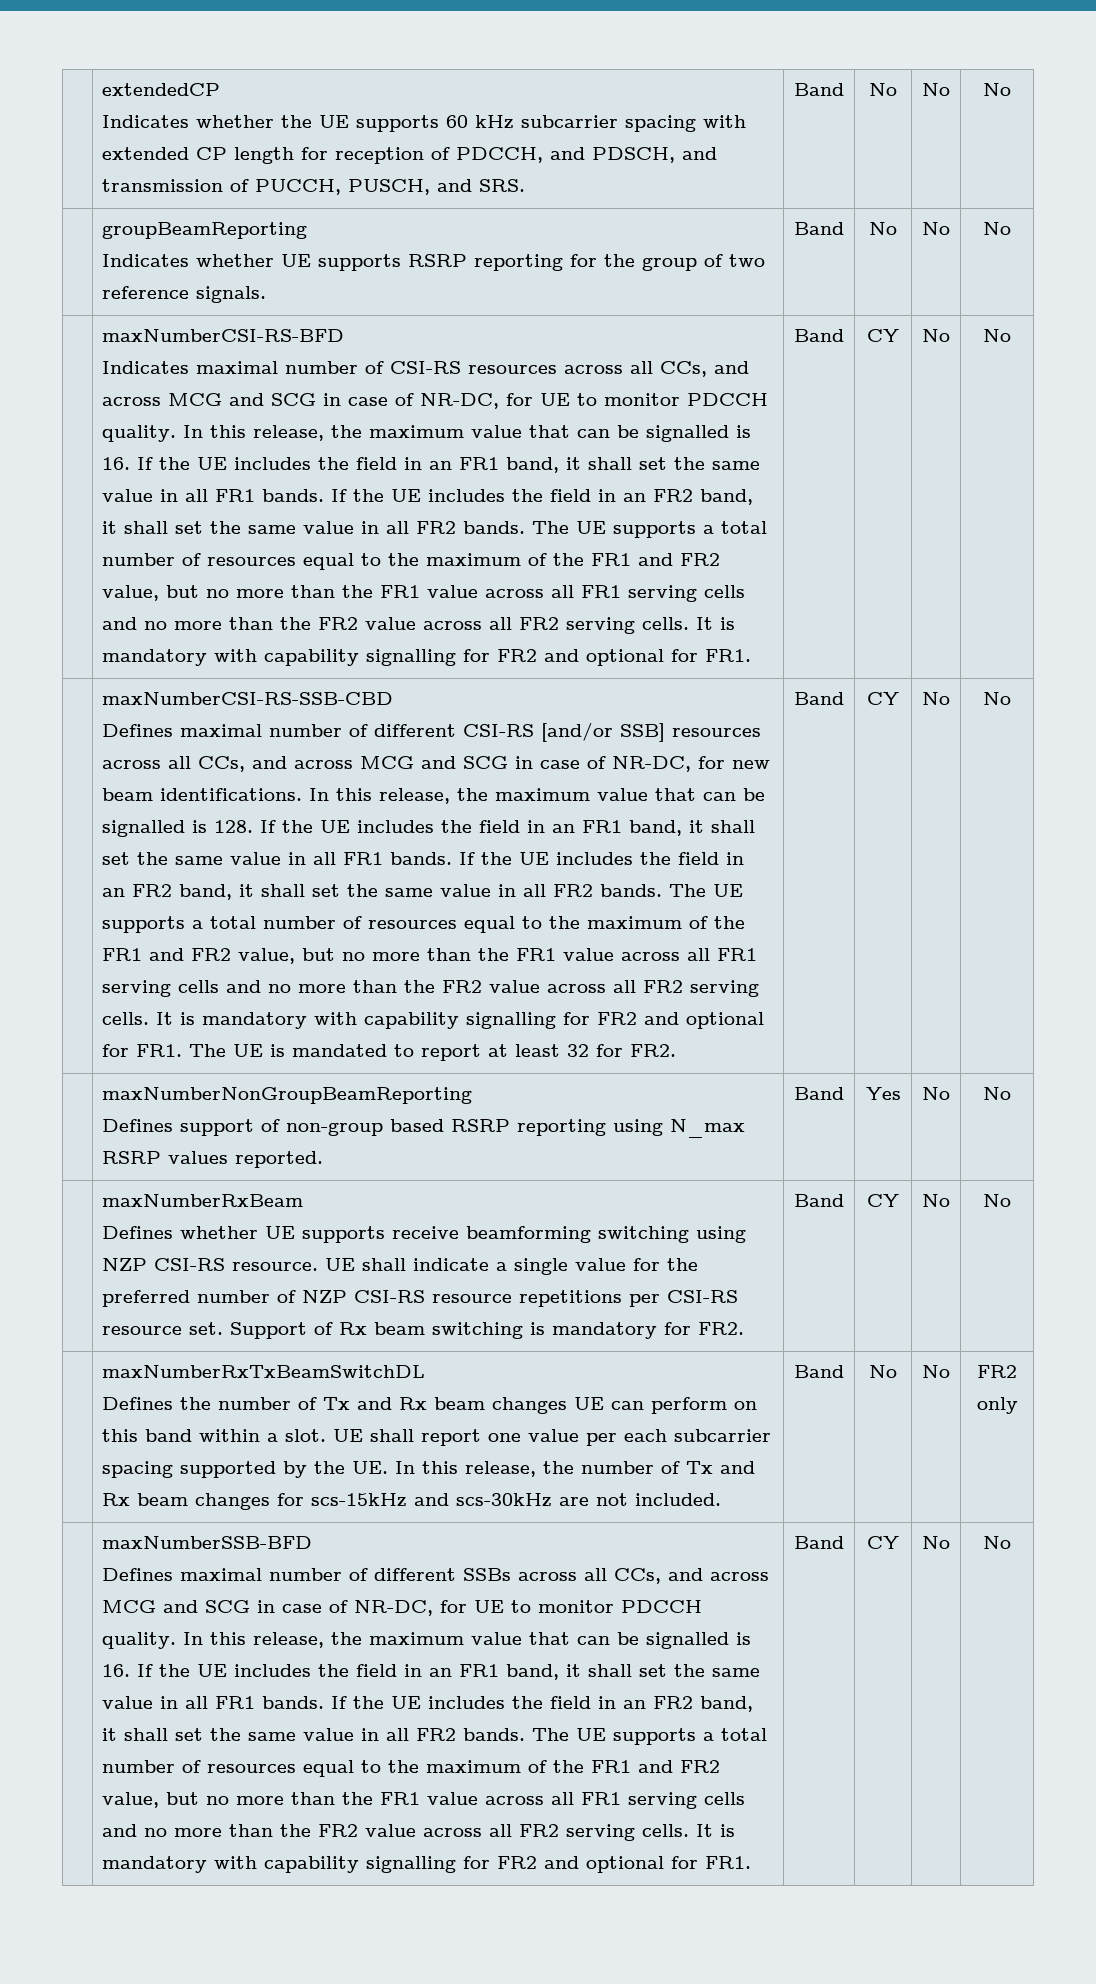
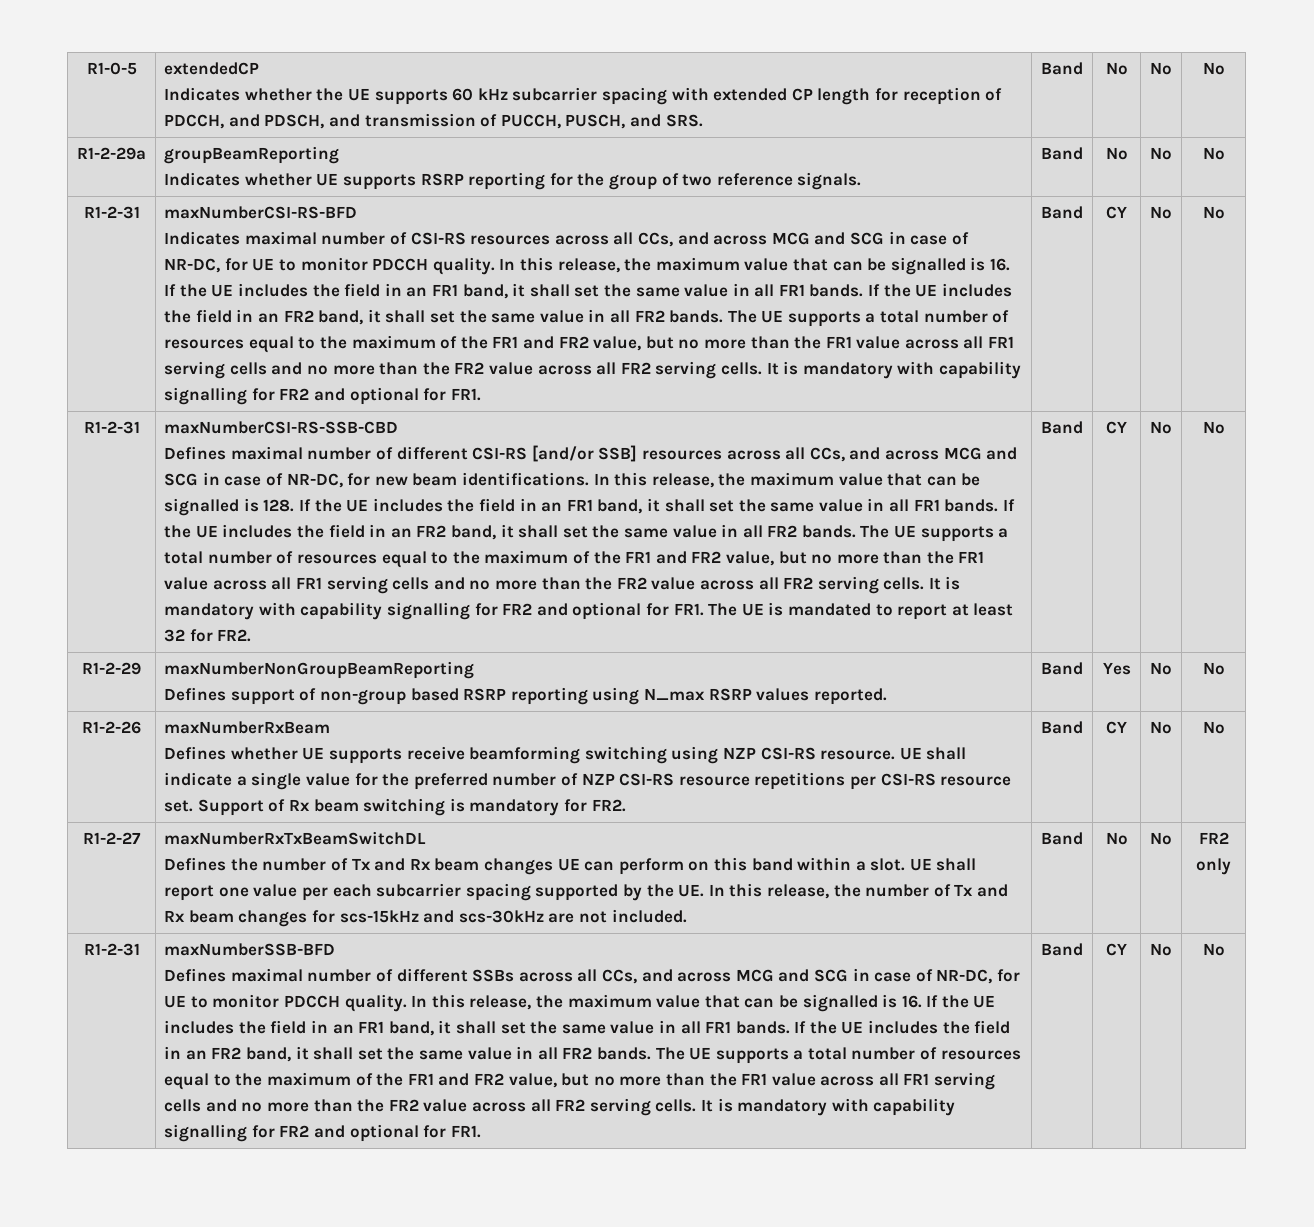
(102, 89) none -> [86,62,137,75] R1-0-5
(1011, 89) none -> [77,147,146,160] R1-2-29a
(1011, 228) none -> [83,206,140,219] R1-2-31
(1011, 335) none -> [83,421,140,434] R1-2-31
(1011, 698) none -> [82,662,141,675] R1-2-29
(1011, 1093) none -> [82,721,141,734] R1-2-26
(1011, 1200) none -> [83,832,141,844] R1-2-27
(1018, 1405) none -> [83,943,140,956] R1-2-31

